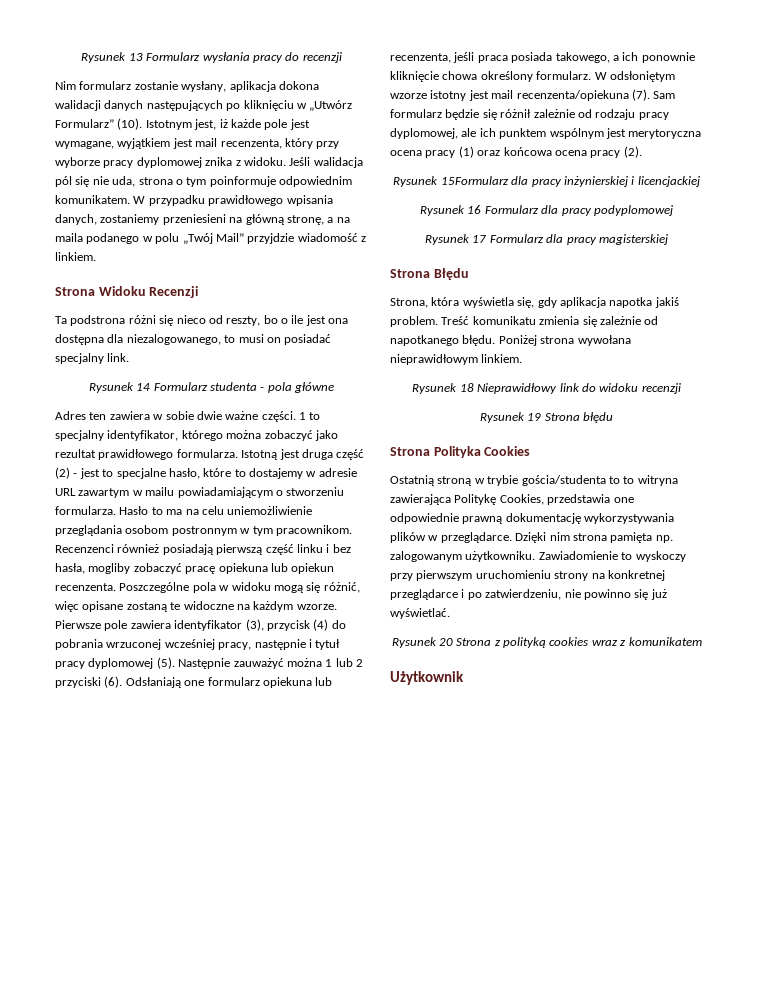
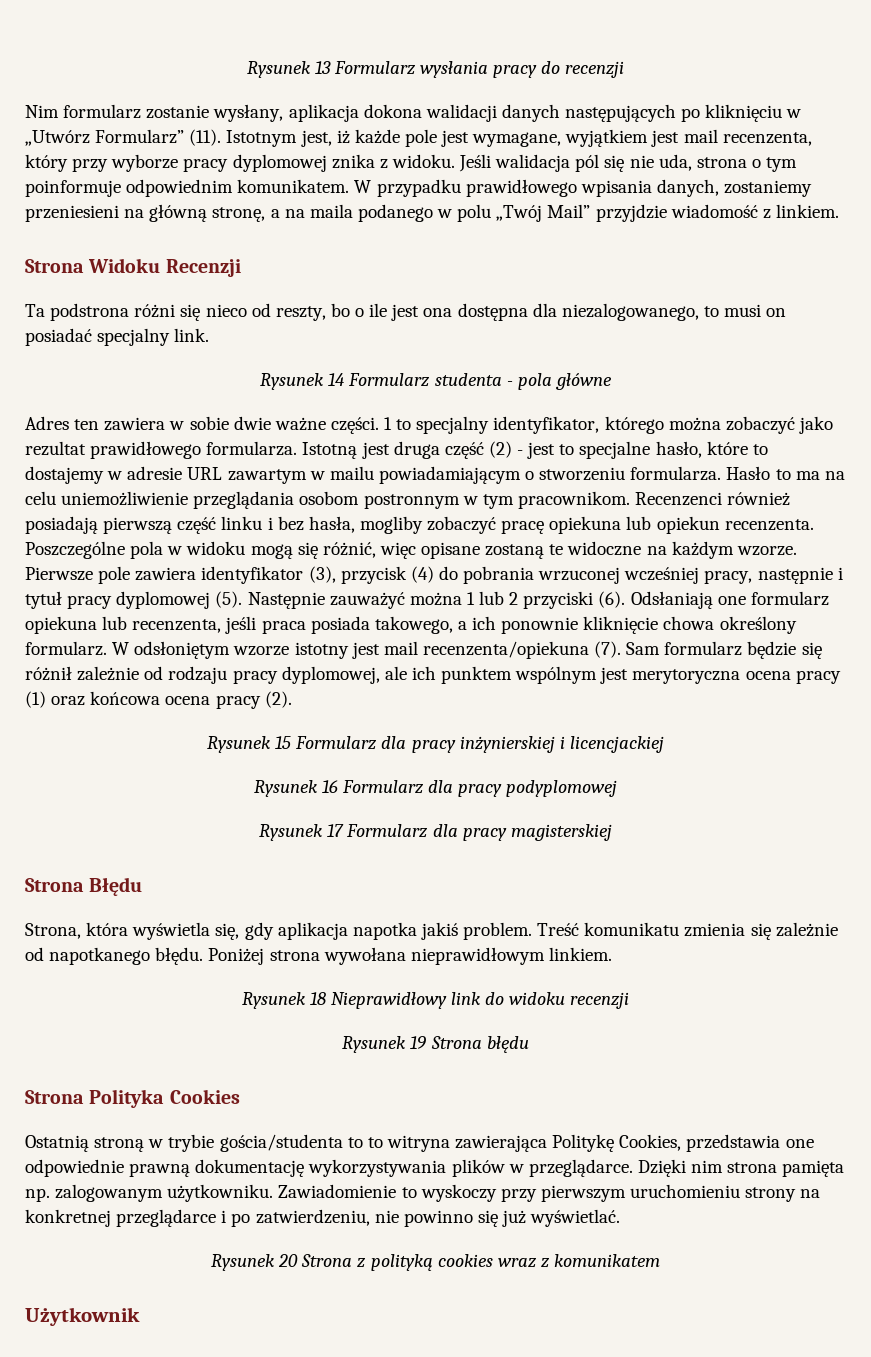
[117,118,143,130] (10). -> [189,129,222,146] (11).
[440,176,509,185] 15Formularz -> [275,736,378,750] 15 Formularz

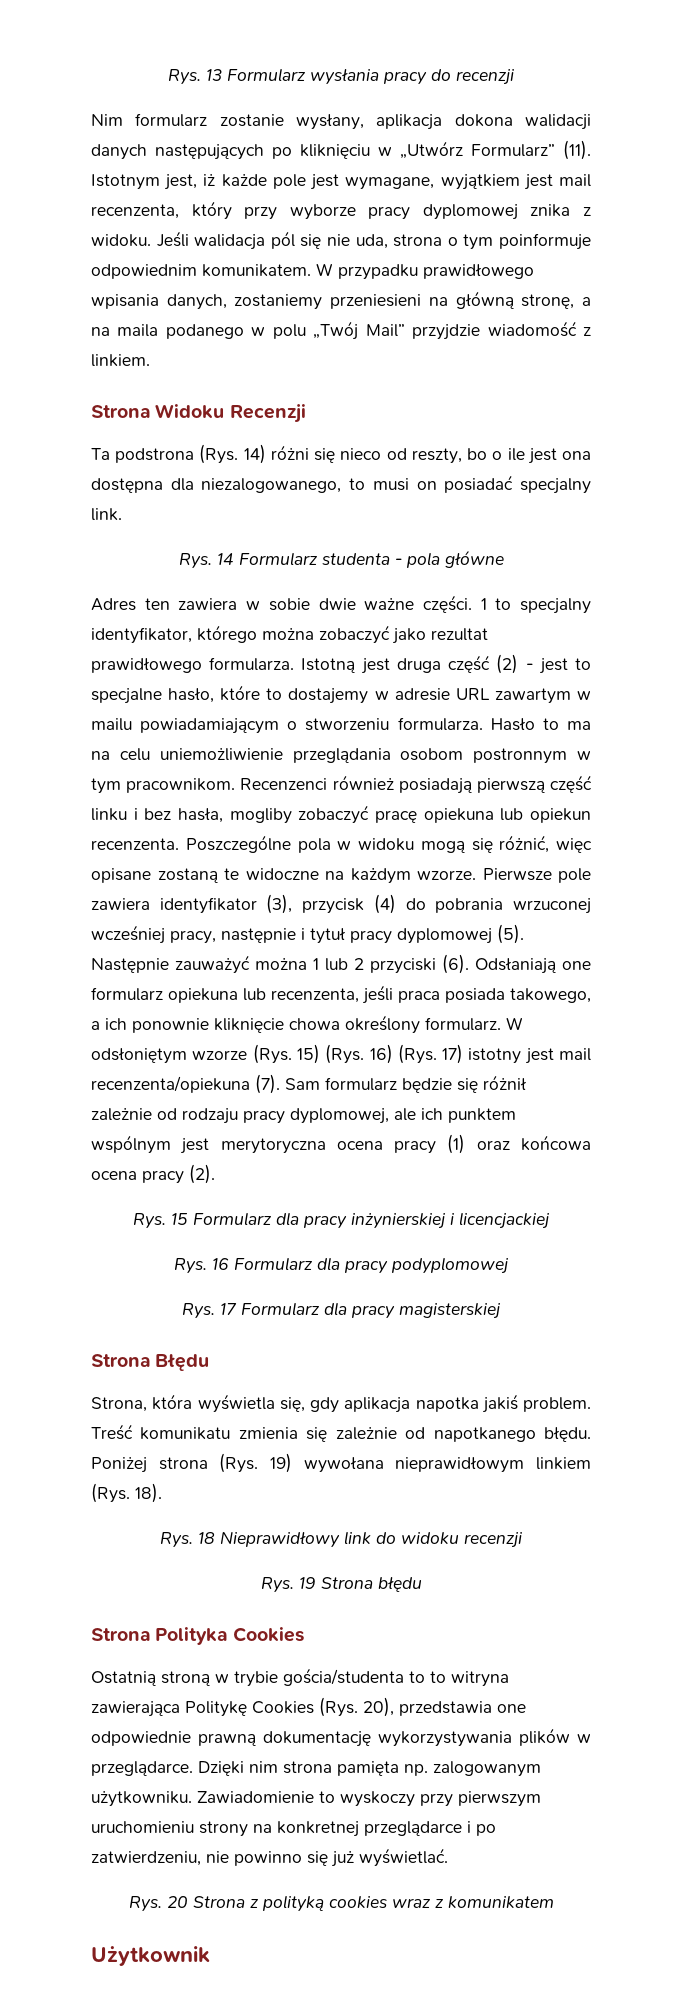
[246,61,311,78] Rysunek -> [168,69,201,85] Rys.
(130, 312) none -> [199,444,266,464] (Rys. 14)
[260,373,325,390] Rysunek -> [178,553,212,569] Rys.
(290, 651) none -> [252,1044,464,1064] (Rys. 15) (Rys. 16) (Rys. 17)
[207,736,272,753] Rysunek -> [133,1213,166,1229] Rys.
[253,780,318,797] Rysunek -> [174,1258,207,1274] Rys.
[259,824,324,841] Rysunek -> [182,1303,215,1319] Rys.
[323,947,612,965] [241,992,306,1009] wywołana nieprawidłowym linkiem. // Rysunek -> [219,1453,591,1473] [91,1483,162,1503] [160,1532,193,1548] (Rys. 19) wywołana nieprawidłowym linkiem (Rys. 18). // Rys.
[342,1036,407,1053] Rysunek -> [260,1577,294,1593] Rys.
[619,1134,682,1151] Cookies, -> [252,1697,394,1717] Cookies (Rys. 20),
[210,1254,275,1271] Rysunek -> [128,1896,162,1912] Rys.

